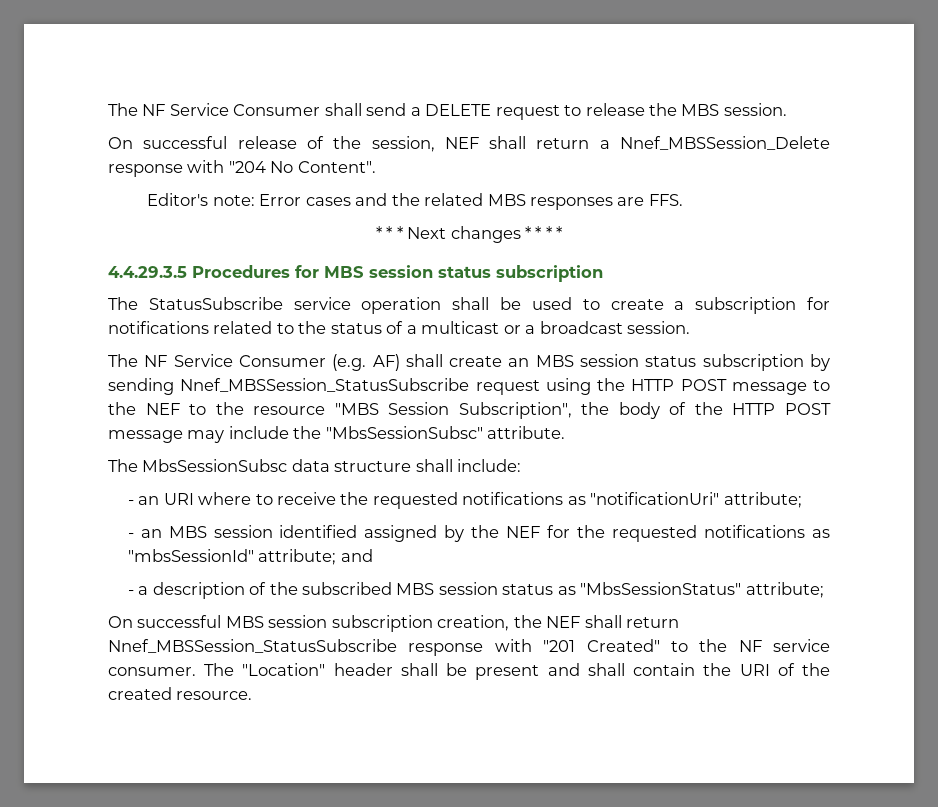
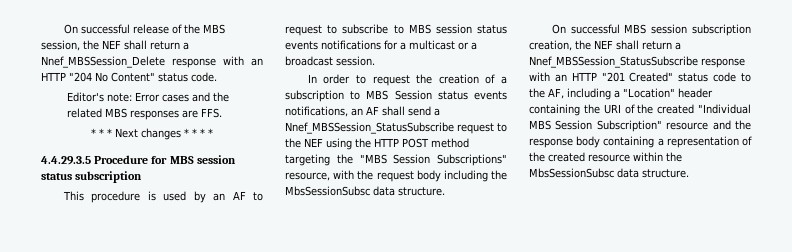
[108,103,787,120] The NF Service Consumer shall send a DELETE request to release the MBS session. // -> (63, 29) none
[371,136,435,152] session, -> [202,24,225,34] [41,40,99,51] MBS session, the
[228,161,376,173] "204 No Content". -> [251,58,263,66] [41,72,217,82] an HTTP "204 No Content" status code.
[192,265,290,278] Procedures -> [94,155,149,164] Procedure
[108,297,831,314] [108,321,404,334] The StatusSubscribe service operation shall be used to create a subscription for notifications related to the status of -> [62,191,263,203] [285,24,507,36] [285,40,398,50] This procedure is used by an AF to request to subscribe to MBS session status events notifications for
[108,354,830,371] [108,378,830,395] [108,402,832,419] [108,426,566,443] [108,459,522,472] [127,492,802,509] [127,525,830,542] [127,549,373,565] [127,582,824,599] The NF Service Consumer (e.g. AF) shall create an MBS session status subscription by sending Nnef_MBSSession_StatusSubscribe request using the HTTP POST message to the NEF to the resource "MBS Session Subscription", the body of the HTTP POST message may include the "MbsSessionSubsc" attribute. // The MbsSessionSubsc data structure shall include: // - an URI where to receive the requested notifications as "notificationUri" attribute; // - an MBS session identified assigned by the NEF for the requested notifications as "mbsSessionId" attribute; and // - a description of the subscribed MBS session status as "MbsSessionStatus" attribute; -> [307,74,507,86] [285,90,507,102] [285,106,440,117] [285,122,507,134] [285,138,469,150] [285,154,507,166] [285,170,507,182] [285,186,445,196] In order to request the creation of a subscription to MBS Session status events notifications, an AF shall send a Nnef_MBSSession_StatusSubscribe request to the NEF using the HTTP POST method targeting the "MBS Session Subscriptions" resource, with the request body including the MbsSessionSubsc data structure.
(680, 622) none -> [675,42,681,50] a
[543,639,830,652] [108,663,696,680] "201 Created" to the NF service consumer. The "Location" header shall be present and shall contain -> [554,72,751,82] [529,88,713,100] [529,104,580,116] an HTTP "201 Created" status code to the AF, including a "Location" header containing
[176,691,253,700] resource. -> [698,104,751,114] [529,120,751,132] [529,136,752,148] [529,152,682,162] [529,168,689,178] "Individual MBS Session Subscription" resource and the response body containing a representation of the created resource within the MbsSessionSubsc data structure.

